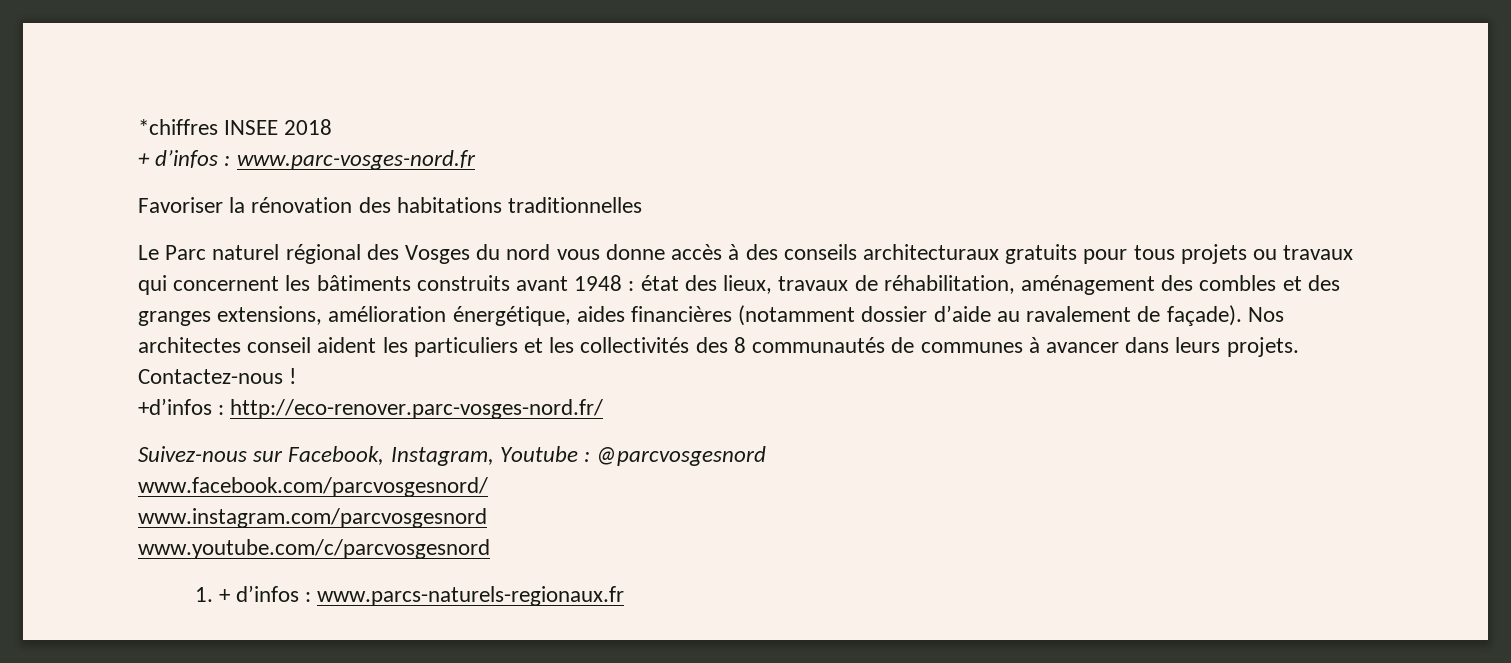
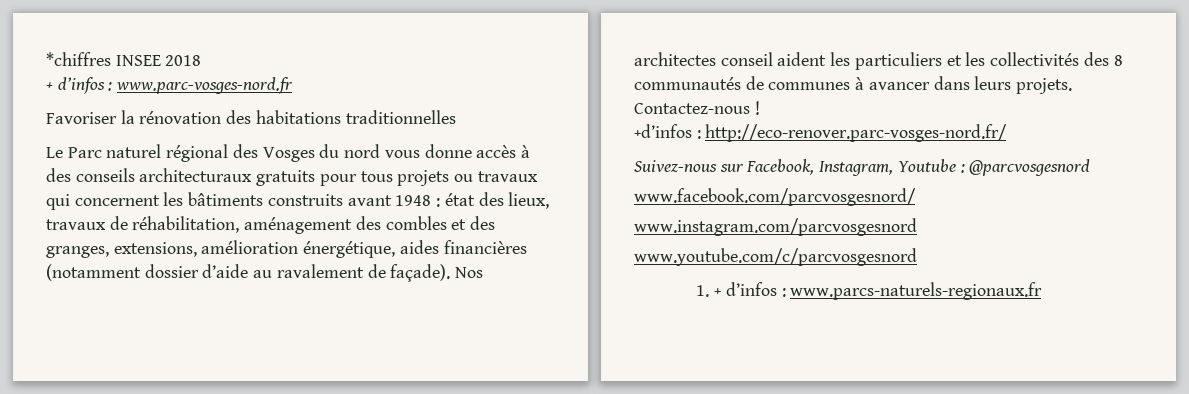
[138,311,211,326] granges -> [46,246,109,258] granges,

